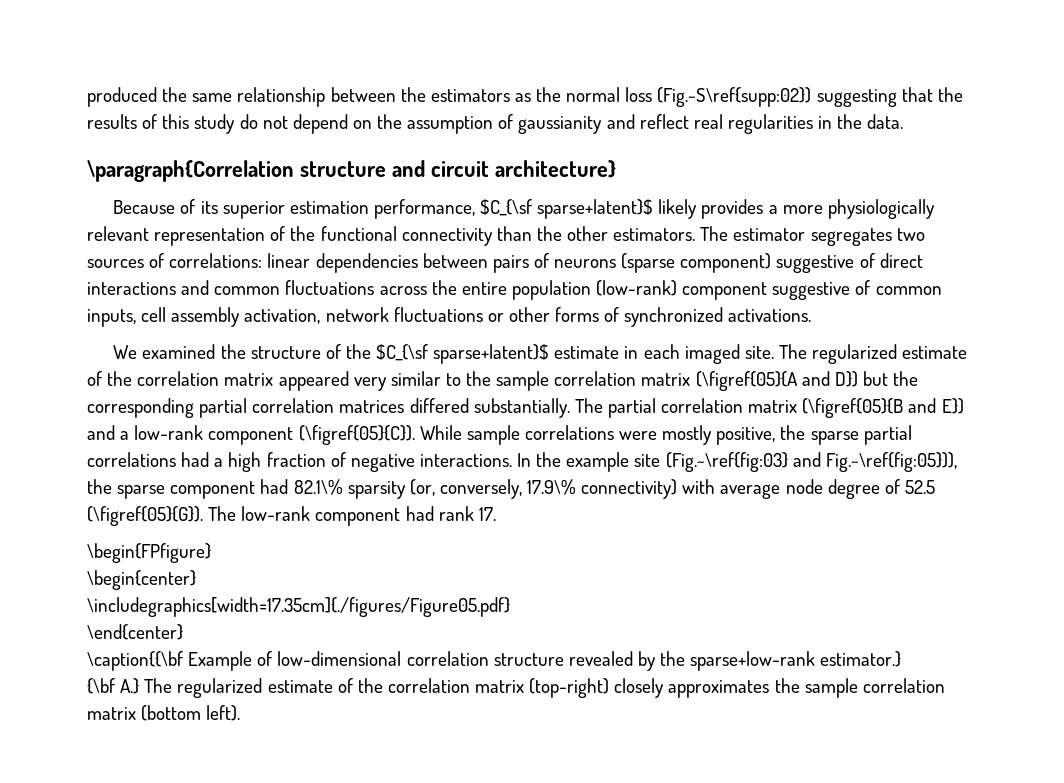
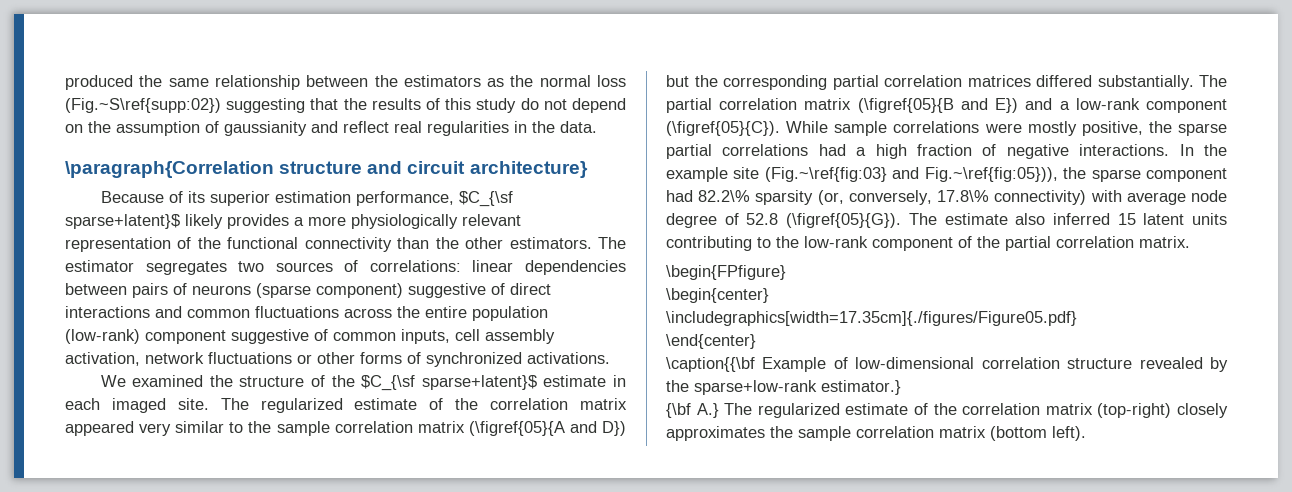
[293,479,343,495] 82.1\% -> [698,190,751,202] 82.2\%
[527,479,577,495] 17.9\% -> [937,190,990,202] 17.8\%
[904,480,935,494] 52.5 -> [746,213,779,225] 52.8
[241,506,496,526] low-rank component had rank 17. -> [944,213,1227,225] [666,236,1190,251] estimate also inferred 15 latent units contributing to the low-rank component of the partial correlation matrix.

